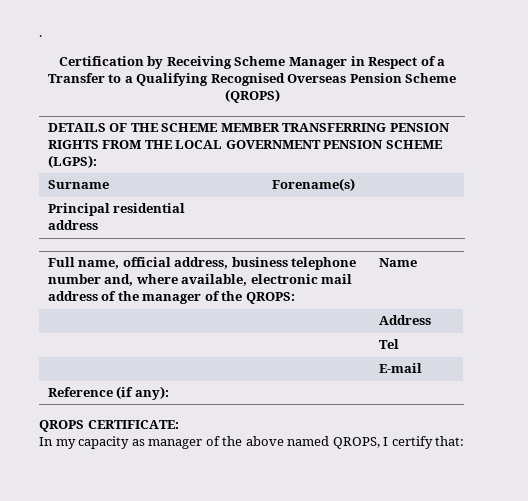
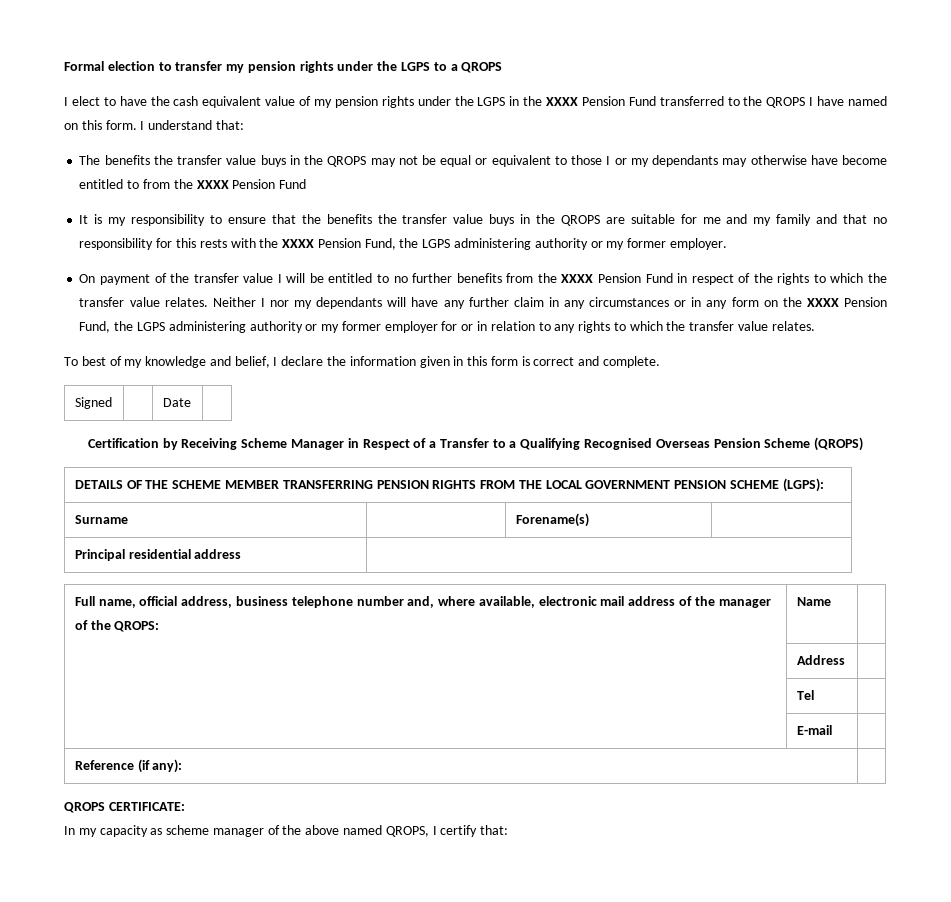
[39,35,42,37] . -> [64,61,503,73] [64,96,887,108] [64,120,244,130] [79,155,888,167] [79,179,307,189] [79,214,887,226] [79,238,727,250] [79,273,888,285] [79,297,888,309] [79,321,815,333] [64,356,661,368] [74,397,112,409] [162,398,191,407] Formal election to transfer my pension rights under the LGPS to a QROPS // I elect to have the cash equivalent value of my pension rights under the LGPS in the XXXX Pension Fund transferred to the QROPS I have named on this form. I understand that: // The benefits the transfer value buys in the QROPS may not be equal or equivalent to those I or my dependants may otherwise have become entitled to from the XXXX Pension Fund // It is my responsibility to ensure that the benefits the transfer value buys in the QROPS are suitable for me and my family and that no responsibility for this rests with the XXXX Pension Fund, the LGPS administering authority or my former employer. // On payment of the transfer value I will be entitled to no further benefits from the XXXX Pension Fund in respect of the rights to which the transfer value relates. Neither I nor my dependants will have any further claim in any circumstances or in any form on the XXXX Pension Fund, the LGPS administering authority or my former employer for or in relation to any rights to which the transfer value relates. // To best of my knowledge and belief, I declare the information given in this form is correct and complete. // Signed | | Date |
(145, 442) none -> [166,825,210,835] scheme

